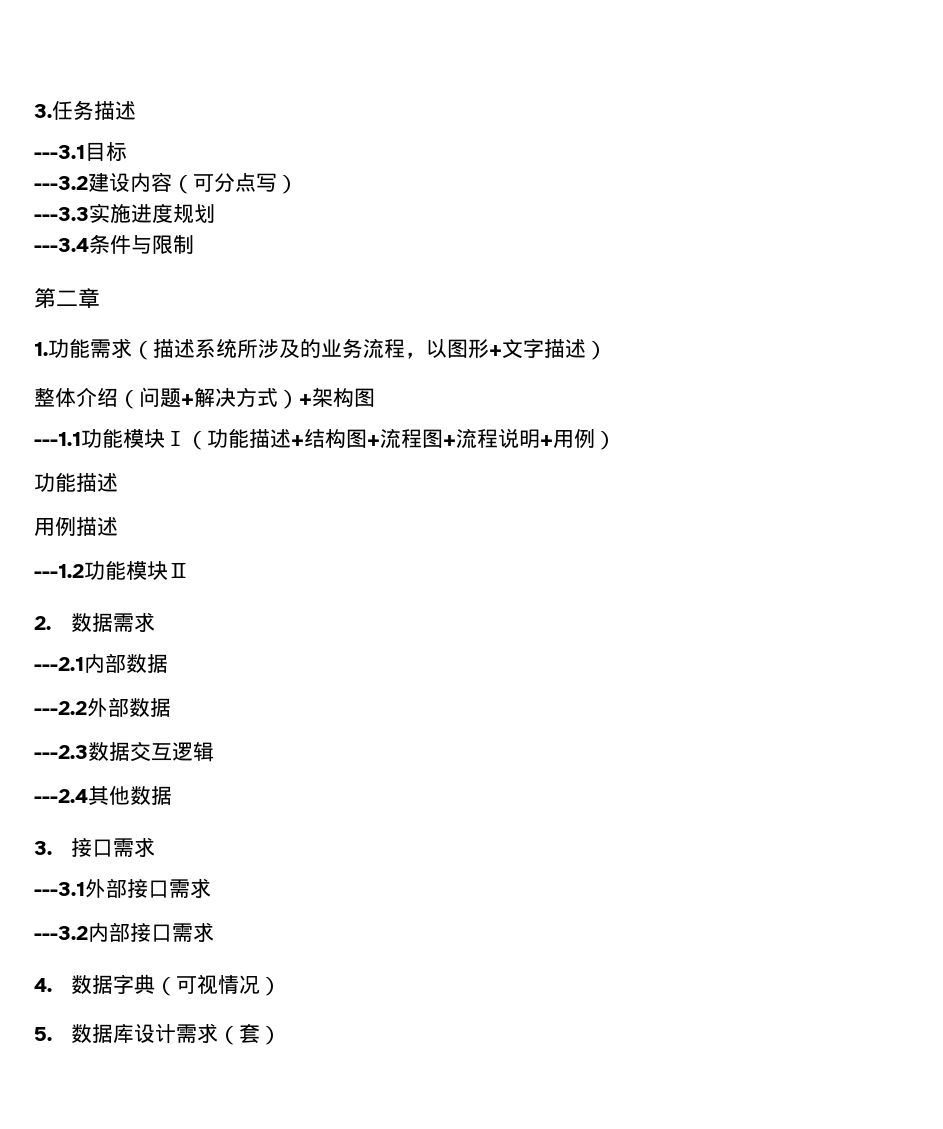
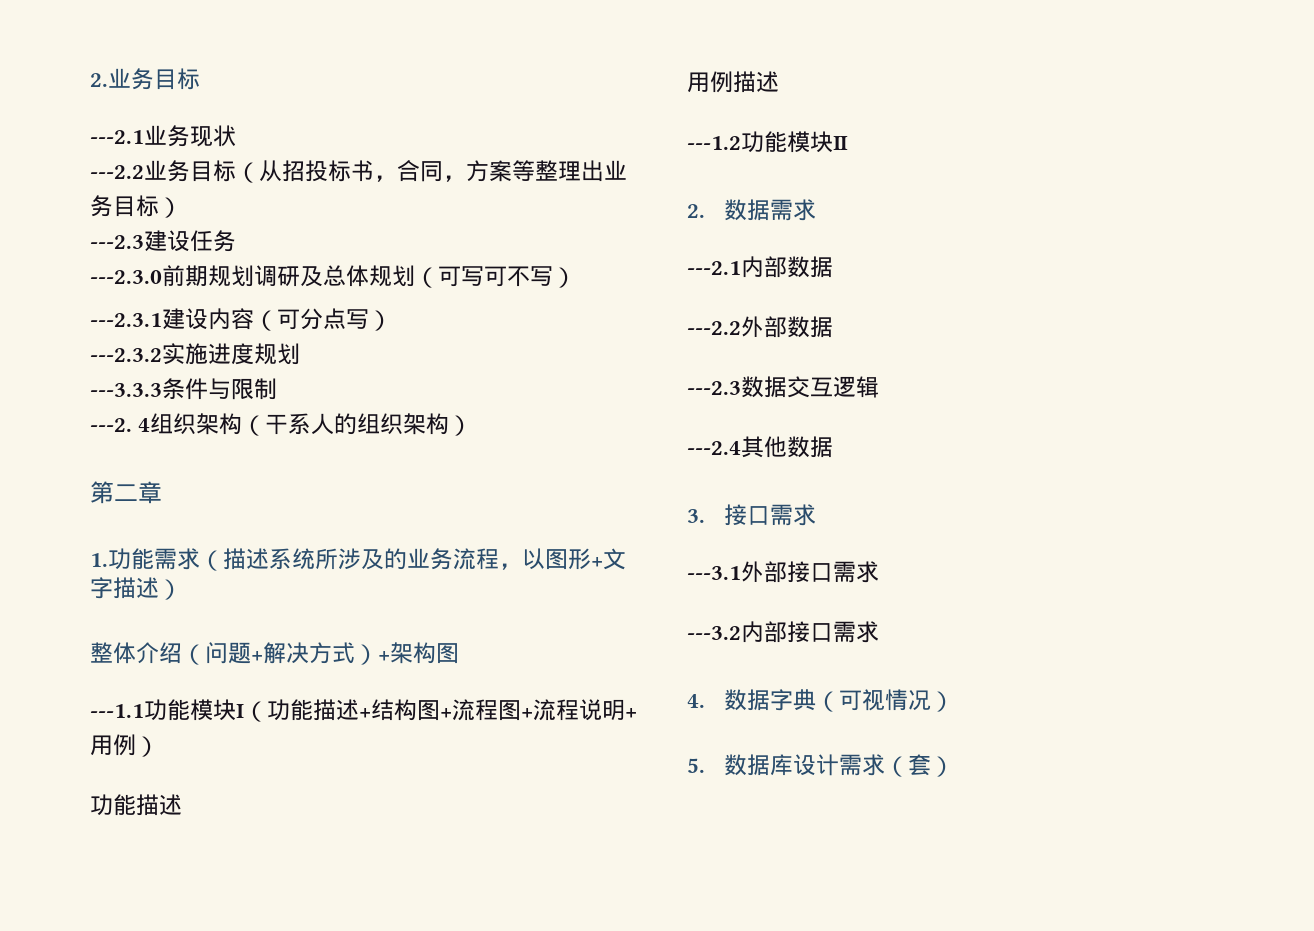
[34,100,136,120] [34,142,127,161] [34,176,88,190] 3.任务描述 // ---3.1目标 // ---3.2 -> [90,68,200,90] [90,125,236,147] [90,160,627,183] [90,195,182,218] [90,230,236,252] [90,265,576,288] [90,313,162,327] 2.业务目标 // ---2.1业务现状 // ---2.2业务目标（从招投标书，合同，方案等整理出业务目标） // ---2.3建设任务 // ---2.3.0前期规划调研及总体规划（可写可不写） // ---2.3.1
[34,207,89,221] ---3.3 -> [90,348,162,362] ---2.3.2
[34,238,89,252] ---3.4 -> [90,383,162,397] ---3.3.3
(194, 244) none -> [90,413,473,436] // ---2. 4组织架构（干系人的组织架构）

